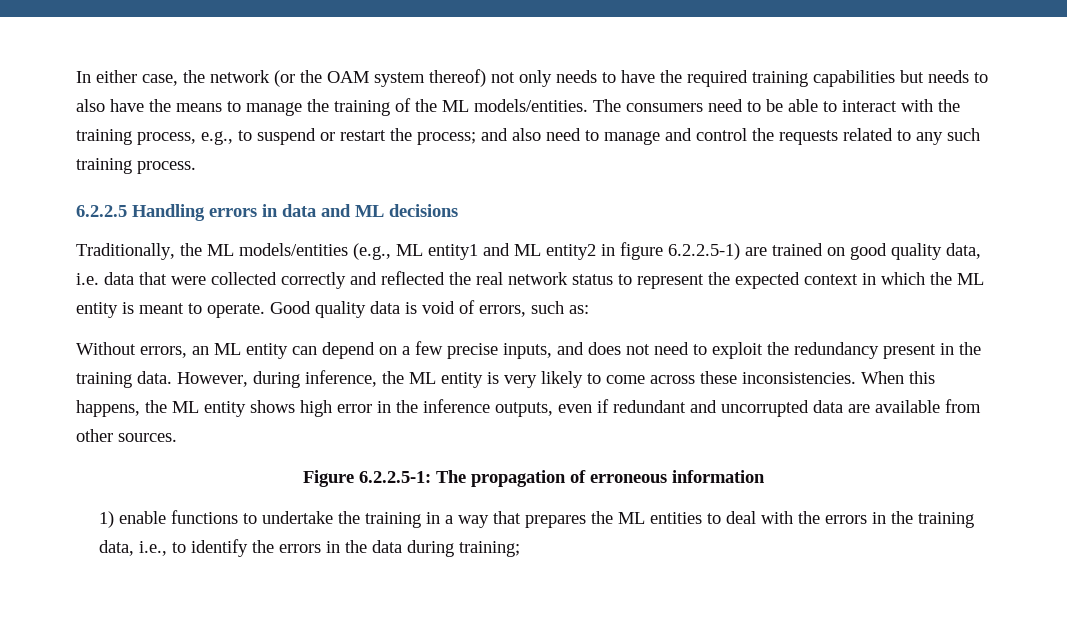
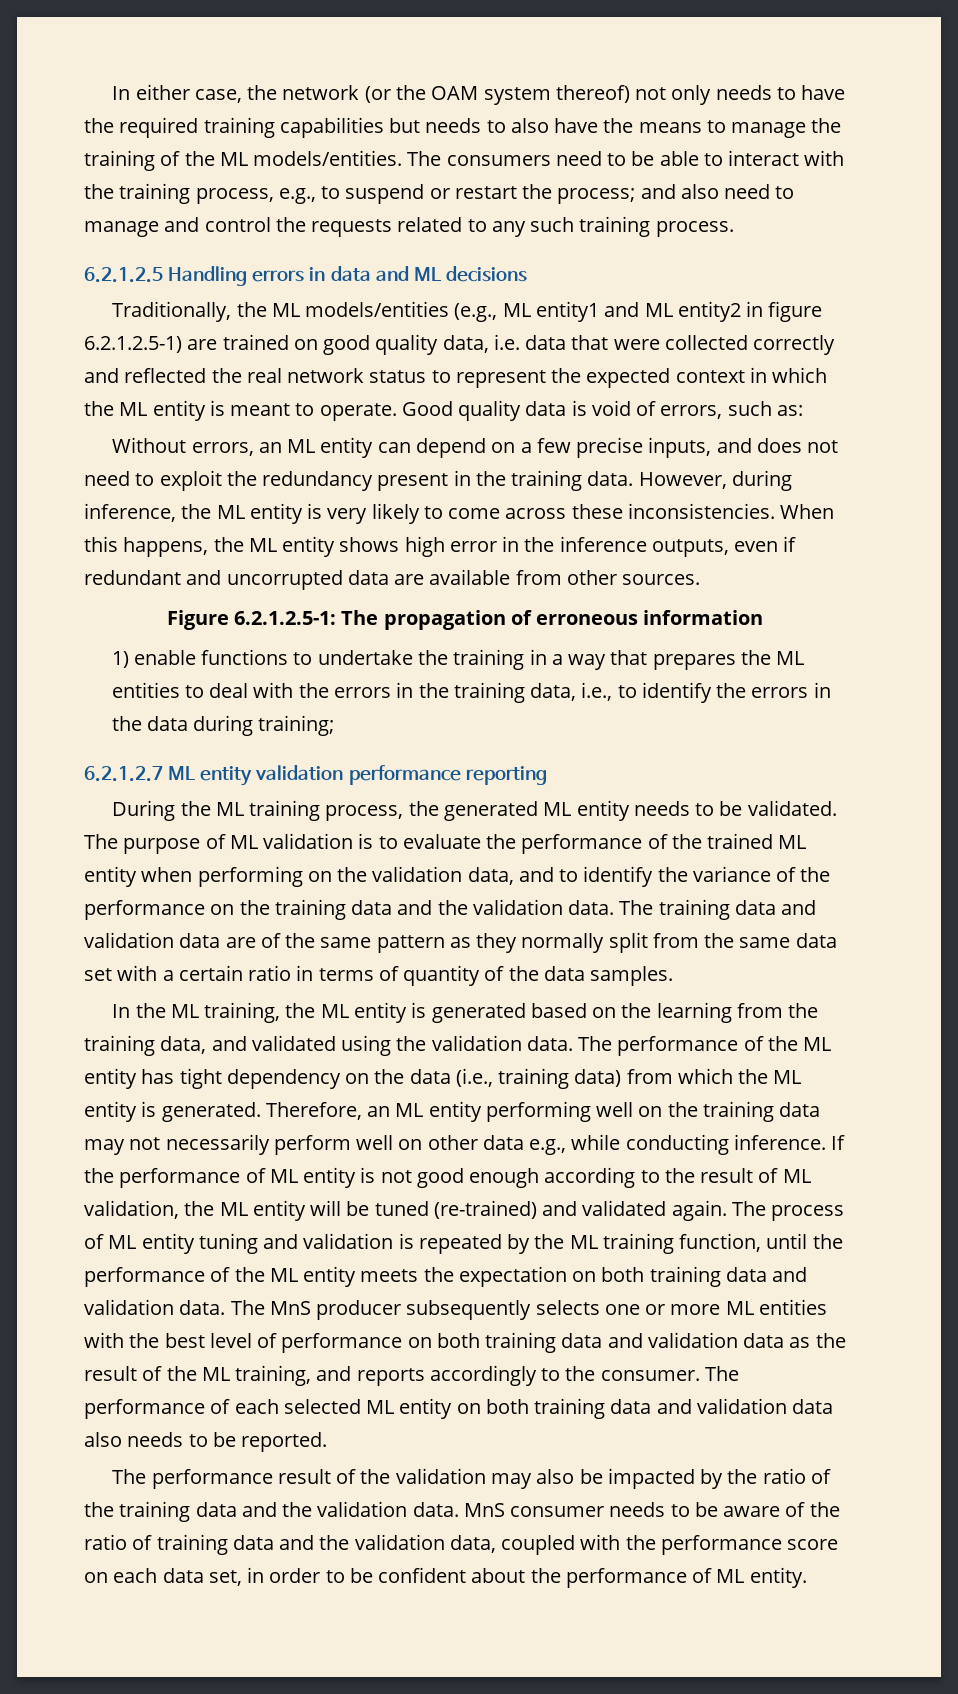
[76,205,127,217] 6.2.2.5 -> [84,267,163,283] 6.2.1.2.5
[668,243,740,260] 6.2.2.5-1) -> [84,336,182,353] 6.2.1.2.5-1)
[359,471,431,483] 6.2.2.5-1: -> [233,611,336,625] 6.2.1.2.5-1:
(520, 549) none -> [84,765,547,786] [112,800,837,821] [84,833,807,854] [84,866,831,887] [84,899,817,920] [84,932,837,953] [84,965,674,986] [112,1002,819,1023] [84,1035,832,1056] [84,1068,802,1089] [84,1101,821,1122] [84,1134,846,1155] [84,1167,811,1188] [84,1200,845,1221] [84,1233,843,1254] [84,1266,808,1287] [84,1299,827,1320] [84,1332,846,1353] [84,1365,739,1386] [84,1398,834,1419] [84,1432,328,1452] [112,1468,831,1489] [84,1501,840,1522] [84,1534,839,1555] [84,1567,807,1588] // 6.2.1.2.7 ML entity validation performance reporting // During the ML training process, the generated ML entity needs to be validated. The purpose of ML validation is to evaluate the performance of the trained ML entity when performing on the validation data, and to identify the variance of the performance on the training data and the validation data. The training data and validation data are of the same pattern as they normally split from the same data set with a certain ratio in terms of quantity of the data samples. // In the ML training, the ML entity is generated based on the learning from the training data, and validated using the validation data. The performance of the ML entity has tight dependency on the data (i.e., training data) from which the ML entity is generated. Therefore, an ML entity performing well on the training data may not necessarily perform well on other data e.g., while conducting inference. If the performance of ML entity is not good enough according to the result of ML validation, the ML entity will be tuned (re-trained) and validated again. The process of ML entity tuning and validation is repeated by the ML training function, until the performance of the ML entity meets the expectation on both training data and validation data. The MnS producer subsequently selects one or more ML entities with the best level of performance on both training data and validation data as the result of the ML training, and reports accordingly to the consumer. The performance of each selected ML entity on both training data and validation data also needs to be reported. // The performance result of the validation may also be impacted by the ratio of the training data and the validation data. MnS consumer needs to be aware of the ratio of training data and the validation data, coupled with the performance score on each data set, in order to be confident about the performance of ML entity.

